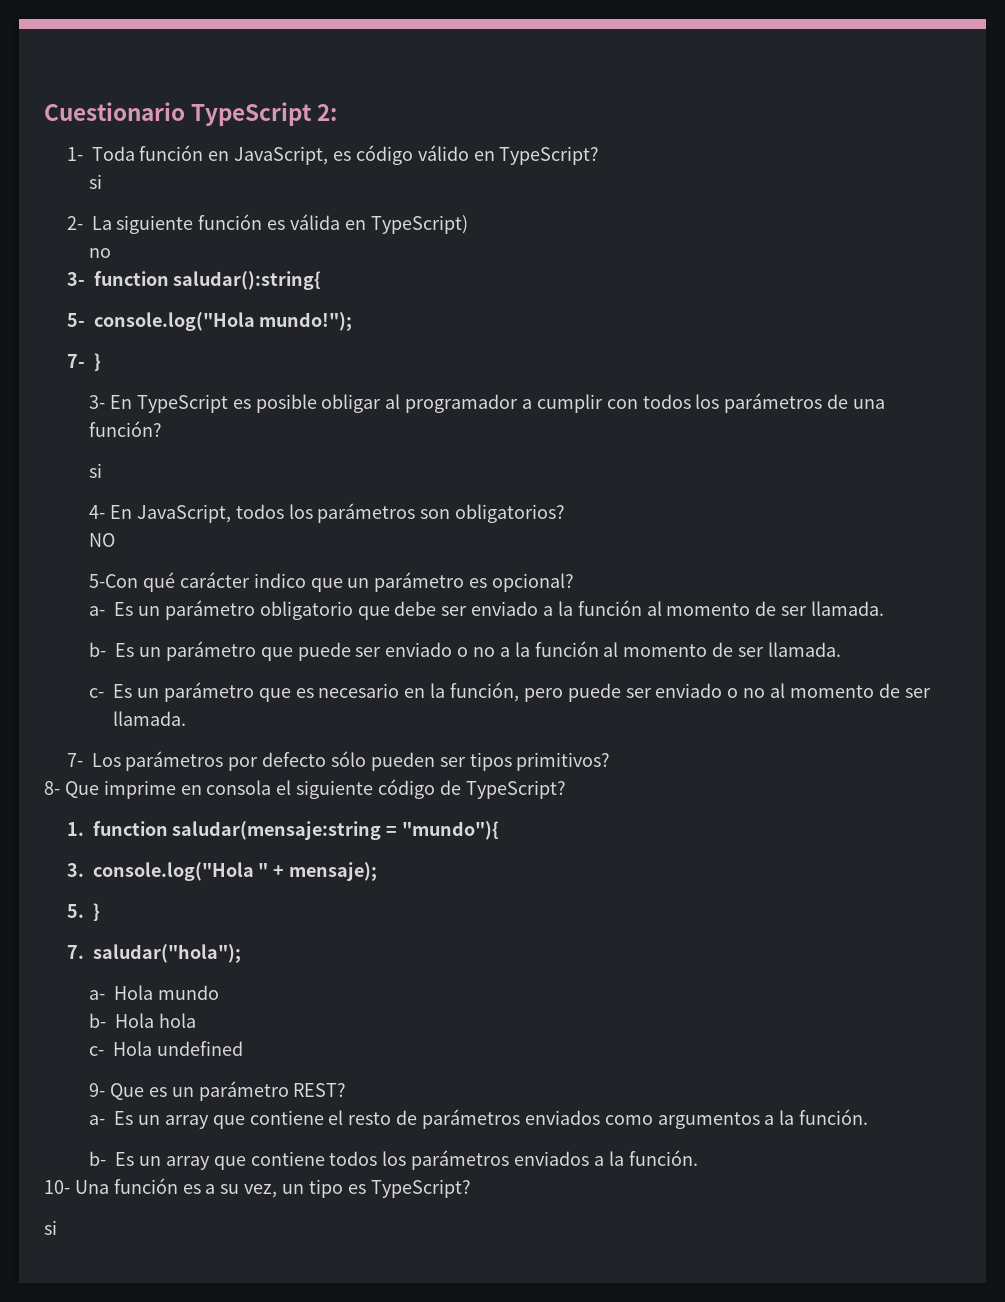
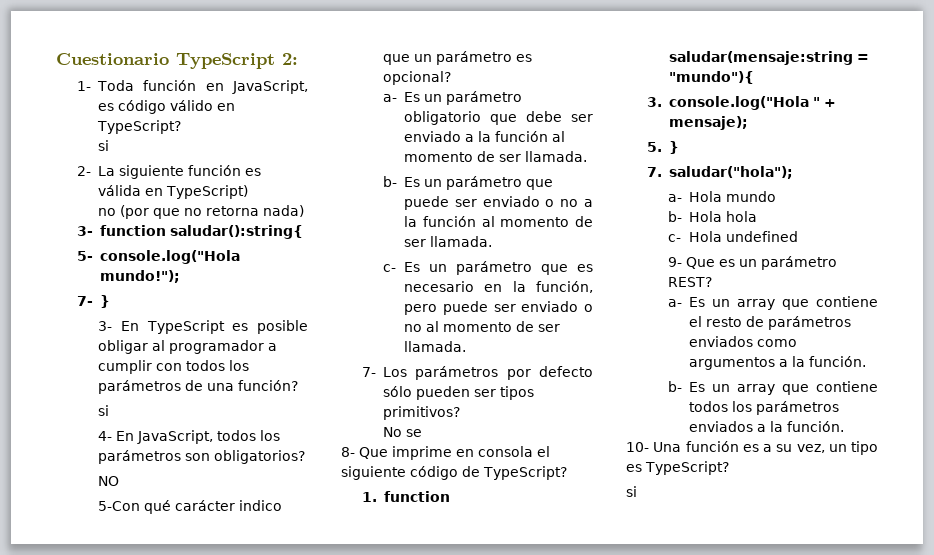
(112, 253) none -> [120,205,305,219] (por que no retorna nada)
(611, 761) none -> [383,427,423,437] // No se

